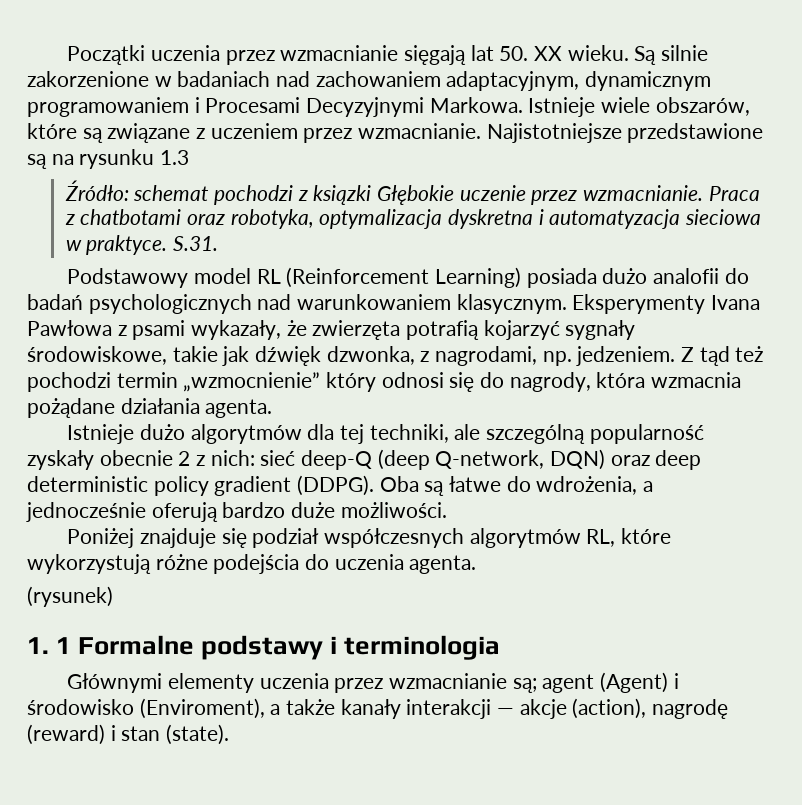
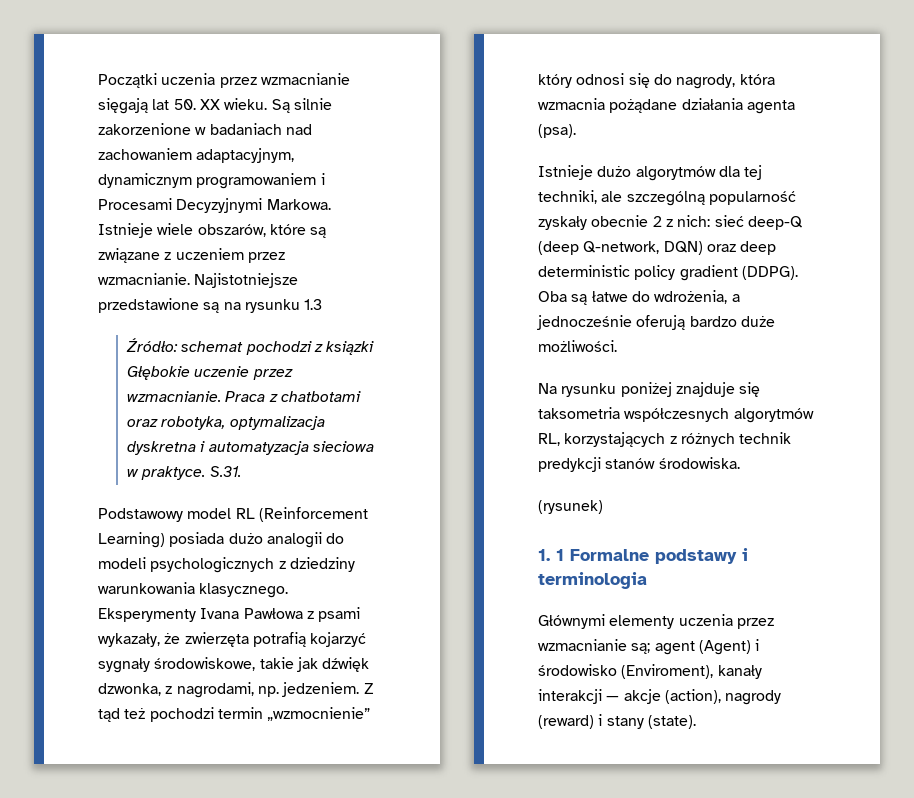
[652,268,749,284] [27,294,567,314] analofii do badań psychologicznych nad warunkowaniem klasycznym. -> [266,532,345,548] [98,557,355,573] [98,582,289,598] analogii do modeli psychologicznych z dziedziny warunkowania klasycznego.
[205,399,273,418] agenta. -> [746,100,795,114] [538,124,576,138] agenta (psa).
[67,528,135,548] Poniżej -> [538,382,672,397] Na rysunku poniżej
[252,528,320,548] podział -> [538,407,620,419] taksometria
[620,528,671,544] [27,554,477,574] które wykorzystują różne podejścia do uczenia agenta. -> [564,432,792,447] [538,457,740,472] korzystających z różnych technik predykcji stanów środowiska.
[270,699,336,715] a także -> (714, 671) none
[652,699,729,719] nagrodę -> [725,690,782,705] nagrody
[121,726,161,741] stan -> [606,716,644,729] stany

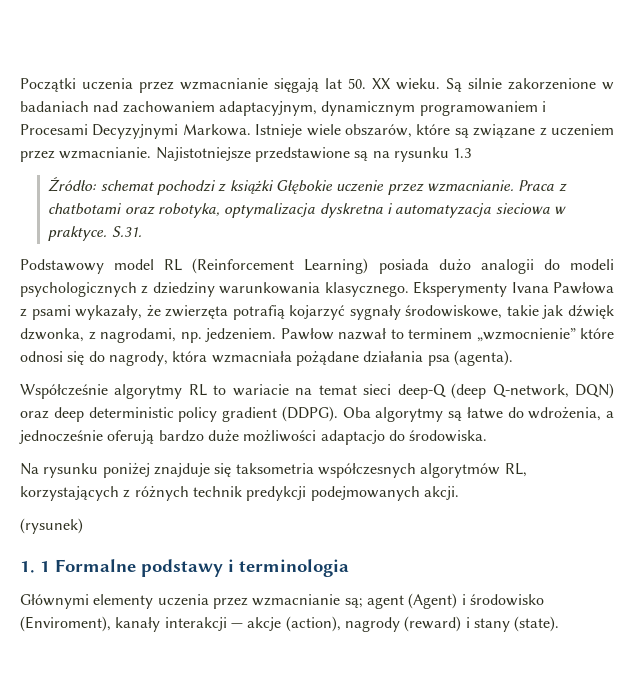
[326,341,375,355] ksiązki -> [229,180,273,194] książki
[363,683,374,694] [98,707,371,722] [538,74,572,88] Z tąd też pochodzi termin „wzmocnienie” który -> [280,328,614,342] Pawłow nazwał to terminem „wzmocnienie” które
[538,98,605,110] wzmacnia -> [211,351,292,363] wzmacniała
[746,100,795,114] [538,124,576,138] [538,165,763,181] [538,190,796,206] [538,215,744,230] agenta (psa). // Istnieje dużo algorytmów dla tej techniki, ale szczególną popularność zyskały obecnie 2 z nich: sieć -> [427,350,513,366] [20,384,392,399] psa (agenta). // Współcześnie algorytmy RL to wariacie na temat sieci
(567, 296) none -> [375,407,444,422] algorytmy
[538,340,617,352] możliwości. -> [243,430,488,445] możliwości adaptacjo do środowiska.
[605,457,740,469] stanów środowiska. -> [310,486,459,501] podejmowanych akcji.

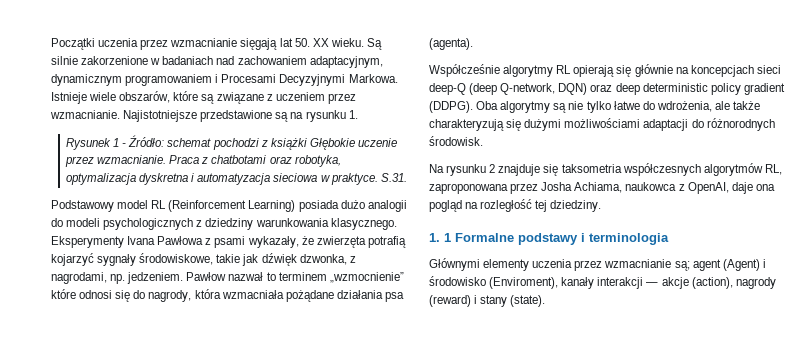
[453,148,472,158] 1.3 // -> [348,110,358,119] [65,138,127,150] 1. // Rysunek 1 -
[213,384,357,396] to wariacie na temat -> [573,64,754,77] opierają się głównie na koncepcjach
(462, 416) none -> [568,101,611,113] nie tylko
[606,411,614,418] [19,430,488,445] a jednocześnie oferują bardzo duże możliwości adaptacjo do środowiska. -> [714,101,761,110] [429,118,775,131] [429,136,483,146] ale także charakteryzują się dużymi możliwościami adaptacji do różnorodnych środowisk.
[102,463,150,478] poniżej -> [489,164,496,173] 2
[20,486,459,501] [20,518,83,534] korzystających z różnych technik predykcji podejmowanych akcji. // (rysunek) -> [429,182,775,194] [429,199,602,212] zaproponowana przez Josha Achiama, naukowca z OpenAI, daje ona pogląd na rozległość tej dziedziny.

